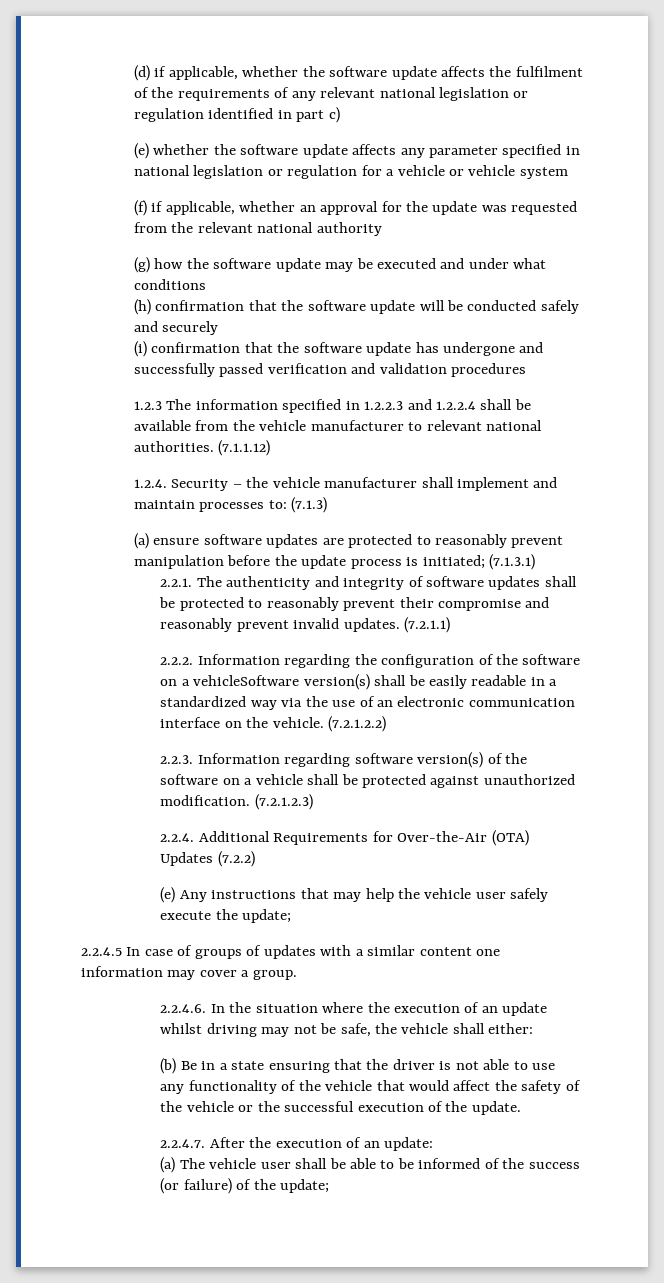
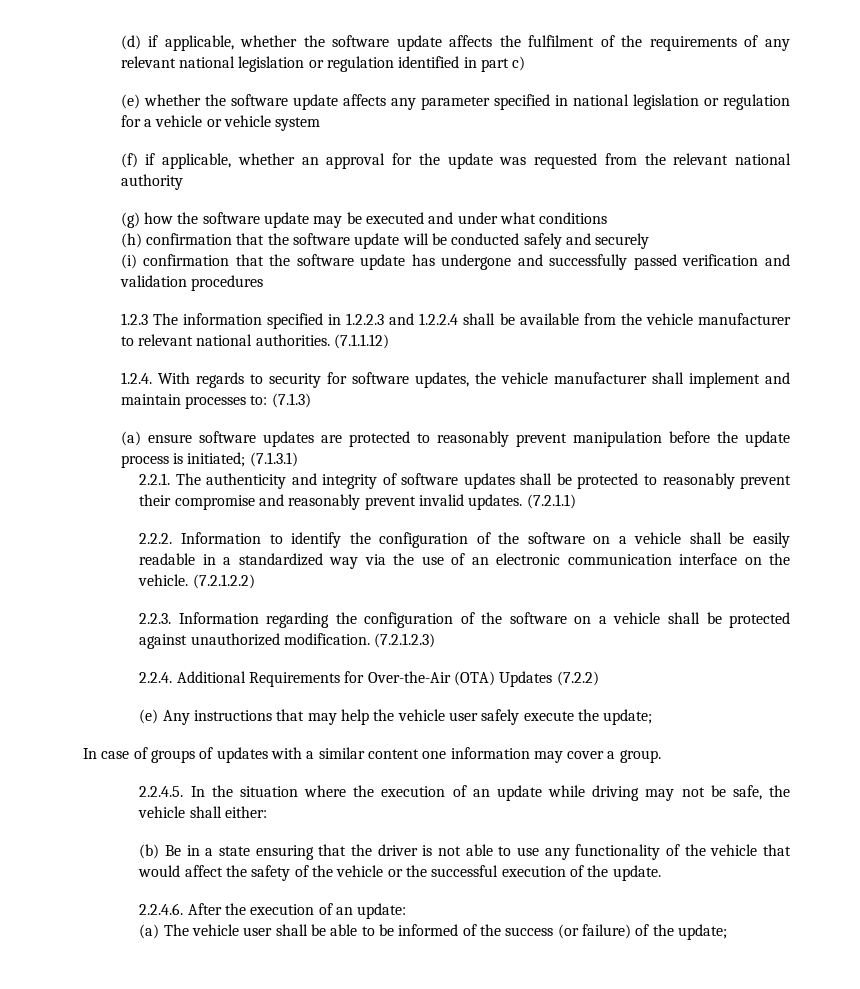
[171,479,242,491] Security – -> [157,372,469,388] With regards to security for software updates,
[284,654,581,668] [160,674,370,690] regarding the configuration of the software on a vehicleSoftware version(s) -> [269,532,682,548] to identify the configuration of the software on a vehicle
[354,752,484,768] software version(s) -> [335,612,454,628] the configuration
[81,947,122,956] 2.2.4.5 -> (653, 717) none
[160,1004,207,1013] 2.2.4.6. -> [139,786,184,797] 2.2.4.5.
[160,1023,203,1034] whilst -> [548,785,586,797] while
[160,1139,206,1148] 2.2.4.7. -> [139,903,184,915] 2.2.4.6.

